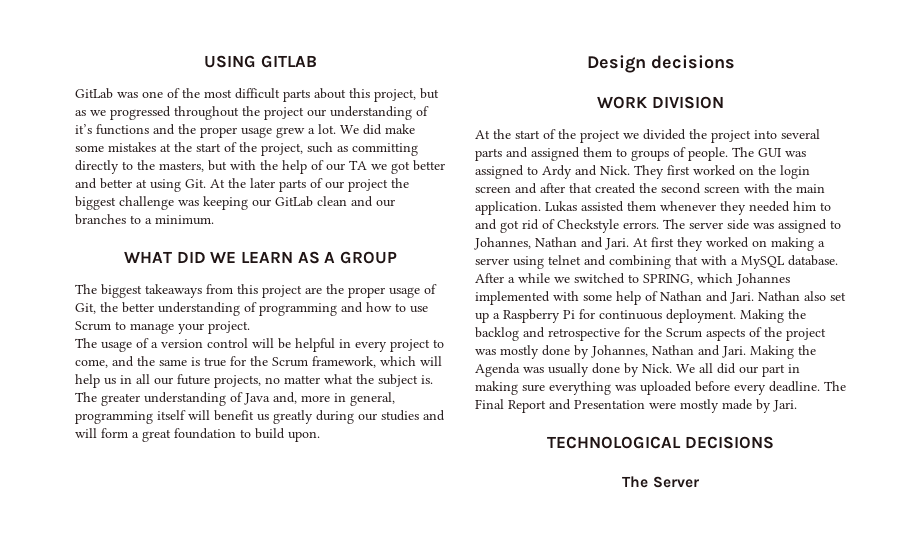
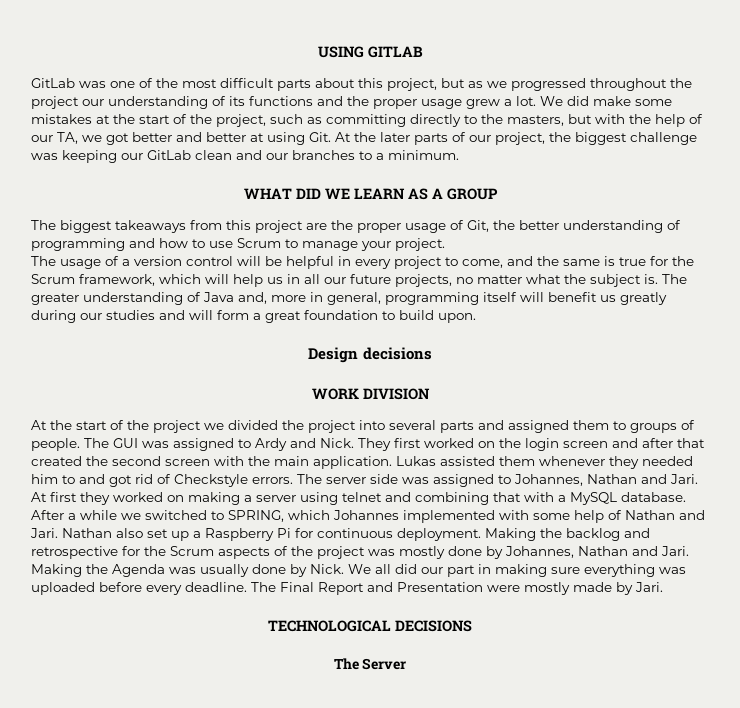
[75,124,92,134] it’s -> [229,96,245,106] its
[349,160,367,170] TA -> [57,132,78,144] TA,
[348,179,388,192] project -> [495,132,545,145] project,

